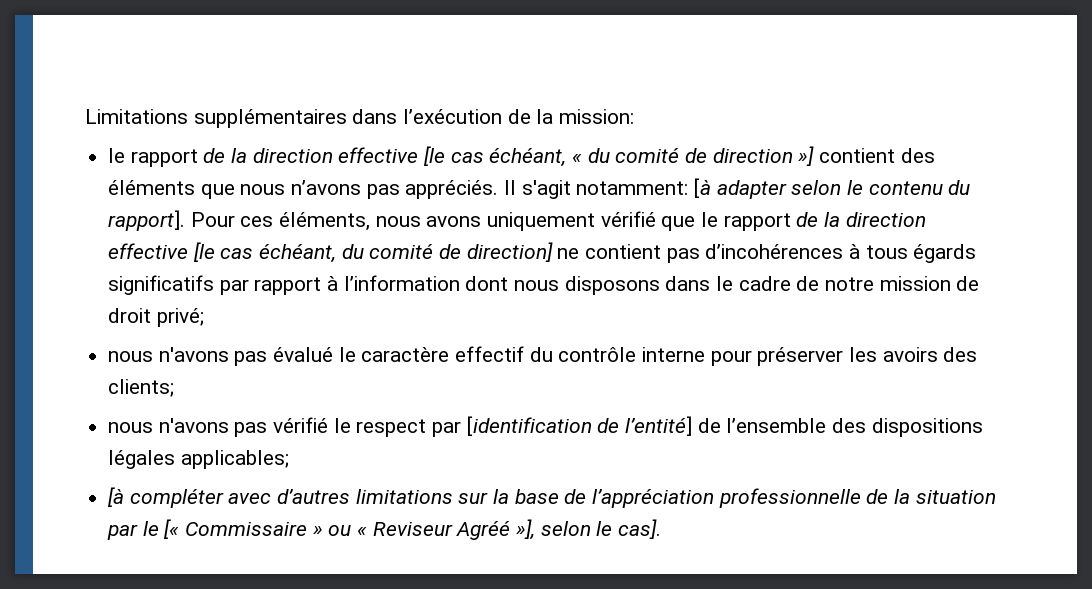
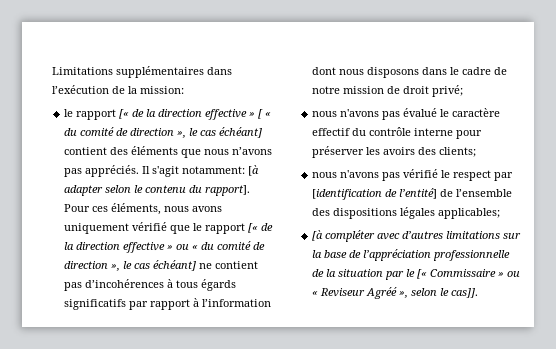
[203,146,815,167] de la direction effective [le cas échéant, « du comité de direction »] -> [119,109,272,120] [64,127,263,139] [« de la direction effective » [ « du comité de direction », le cas échéant]
[796,212,926,227] [108,242,553,263] de la direction effective [le cas échéant, du comité de direction] -> [248,223,274,233] [64,241,266,253] [64,260,197,272] [« de la direction effective » ou « du comité de direction », le cas échéant]
[516,519,662,540] »], selon le cas]. -> [399,288,479,299] », selon le cas]].

